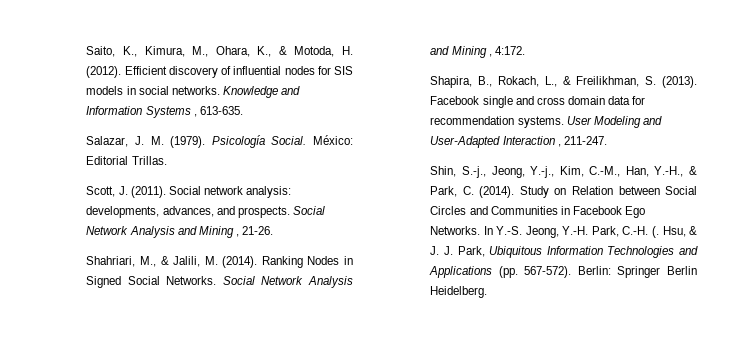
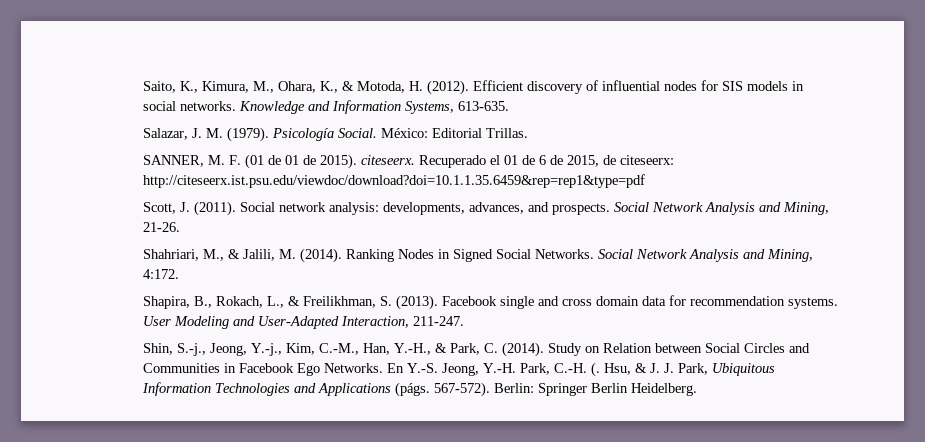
[145,106,197,118] Systems , -> [405,101,455,114] Systems,
(167, 160) none -> [143,154,675,169] [143,174,646,188] // SANNER, M. F. (01 de 01 de 2015). citeseerx. Recuperado el 01 de 6 de 2015, de citeseerx: http://citeseerx.ist.psu.edu/viewdoc/download?doi=10.1.1.35.6459&rep=rep1&type=pdf
[198,226,239,238] Mining , -> [783,202,830,215] Mining,
[451,46,492,58] Mining , -> [767,249,814,262] Mining,
[502,136,561,147] Interaction , -> [341,316,410,328] Interaction,
[483,226,493,235] In -> [387,363,405,373] En
[498,266,518,278] (pp. -> [395,382,431,397] (págs.

